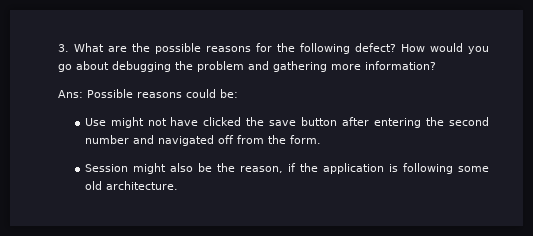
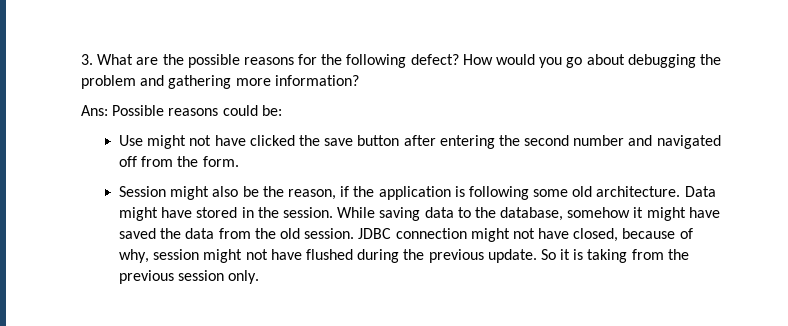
(178, 185) none -> [684,186,716,197] [119,207,720,221] [119,228,693,242] [119,249,689,263] [119,270,260,284] Data might have stored in the session. While saving data to the database, somehow it might have saved the data from the old session. JDBC connection might not have closed, because of why, session might not have flushed during the previous update. So it is taking from the previous session only.

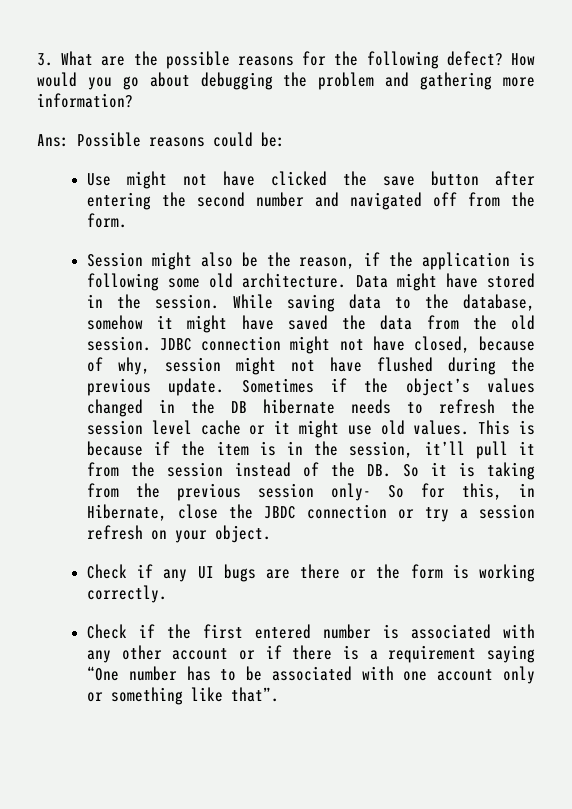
(537, 256) none -> [241,378,535,396] [87,399,535,417] [87,420,535,438] [87,441,535,459] [87,462,392,477] Sometimes if the object’s values changed in the DB hibernate needs to refresh the session level cache or it might use old values. This is because if the item is in the session, it’ll pull it from the session instead of the DB.
[228,270,260,284] only. -> [331,483,535,501] [87,504,535,522] [87,525,272,543] [87,564,535,582] [87,585,168,603] [87,624,535,639] [87,645,536,663] [87,666,535,684] [87,687,280,705] only- So for this, in Hibernate, close the JBDC connection or try a session refresh on your object. // Check if any UI bugs are there or the form is working correctly. // Check if the first entered number is associated with any other account or if there is a requirement saying “One number has to be associated with one account only or something like that”.

